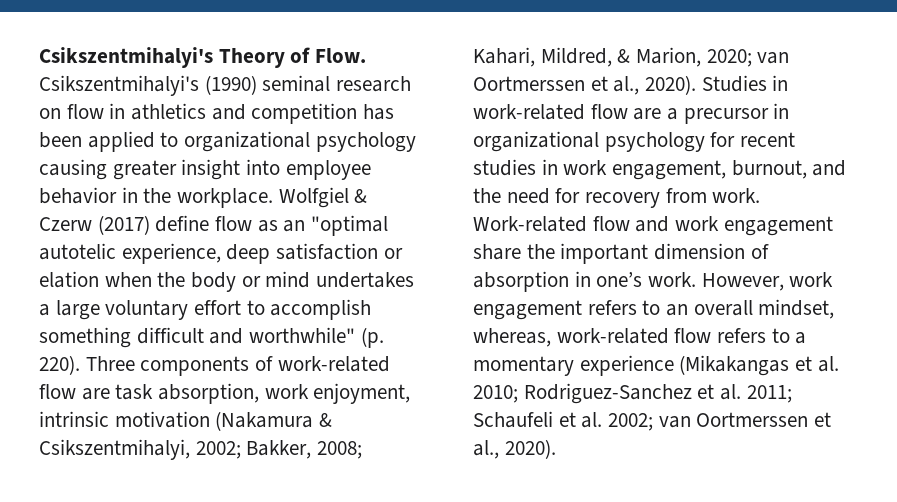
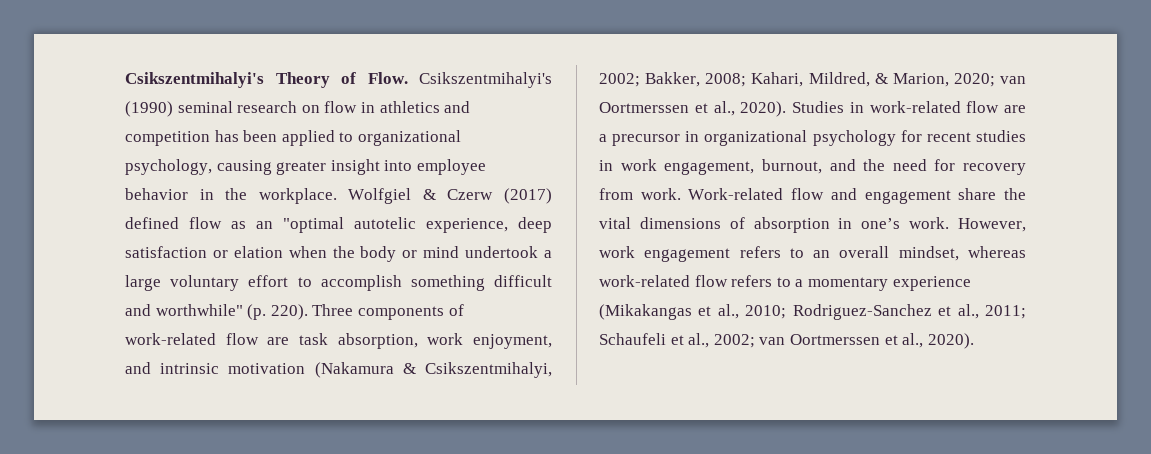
[315,132,416,152] psychology -> [125,159,212,175] psychology,
[155,215,210,232] define -> [125,217,179,229] defined
[316,272,415,288] undertakes -> [465,246,539,258] undertook
(411, 393) none -> [125,362,151,374] and
[675,216,720,231] work -> (857, 194) none
[560,243,746,264] important dimension -> [599,217,721,229] vital dimensions
[473,328,551,347] whereas, -> [968,246,1026,258] whereas
[817,356,839,372] al. -> [717,304,739,319] al.,
[720,384,742,400] al. -> [957,304,979,319] al.,
[581,412,603,428] al. -> [688,333,710,348] al.,

